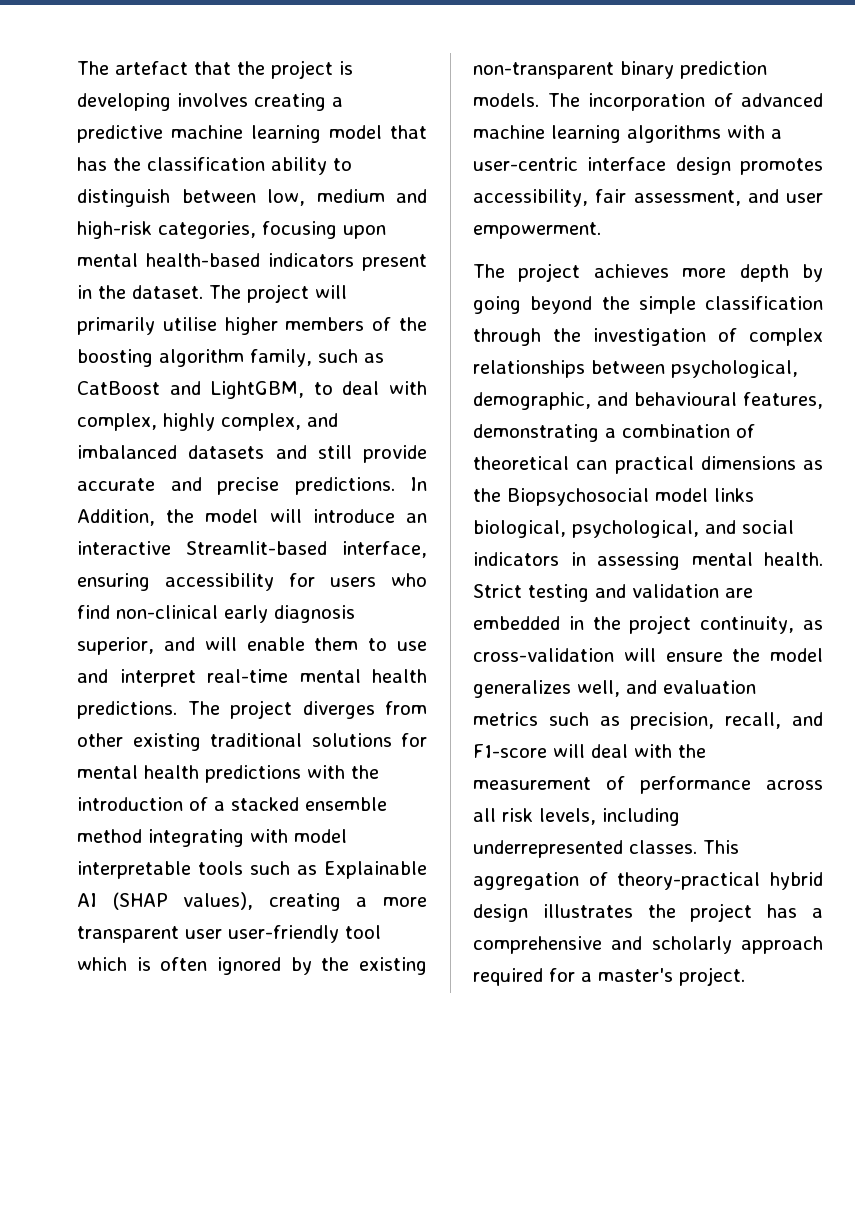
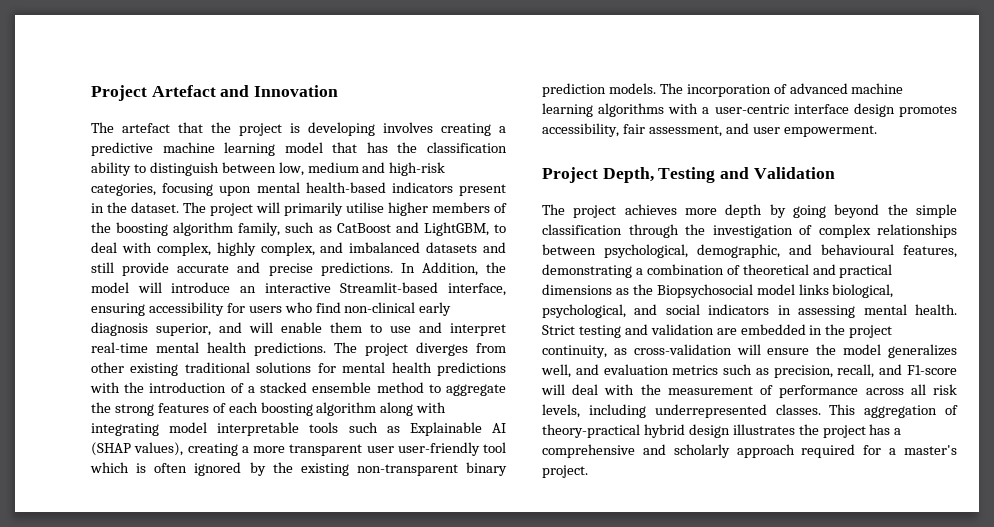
(77, 68) none -> [91,85,339,101] Project Artefact and Innovation //
[148,829,288,847] integrating with -> [428,384,507,396] [91,402,447,416] [91,423,159,436] to aggregate the strong features of each boosting algorithm along with integrating
(601, 230) none -> [542,167,835,183] // Project Depth, Testing and Validation
[576,460,608,470] can -> [812,264,836,275] and

